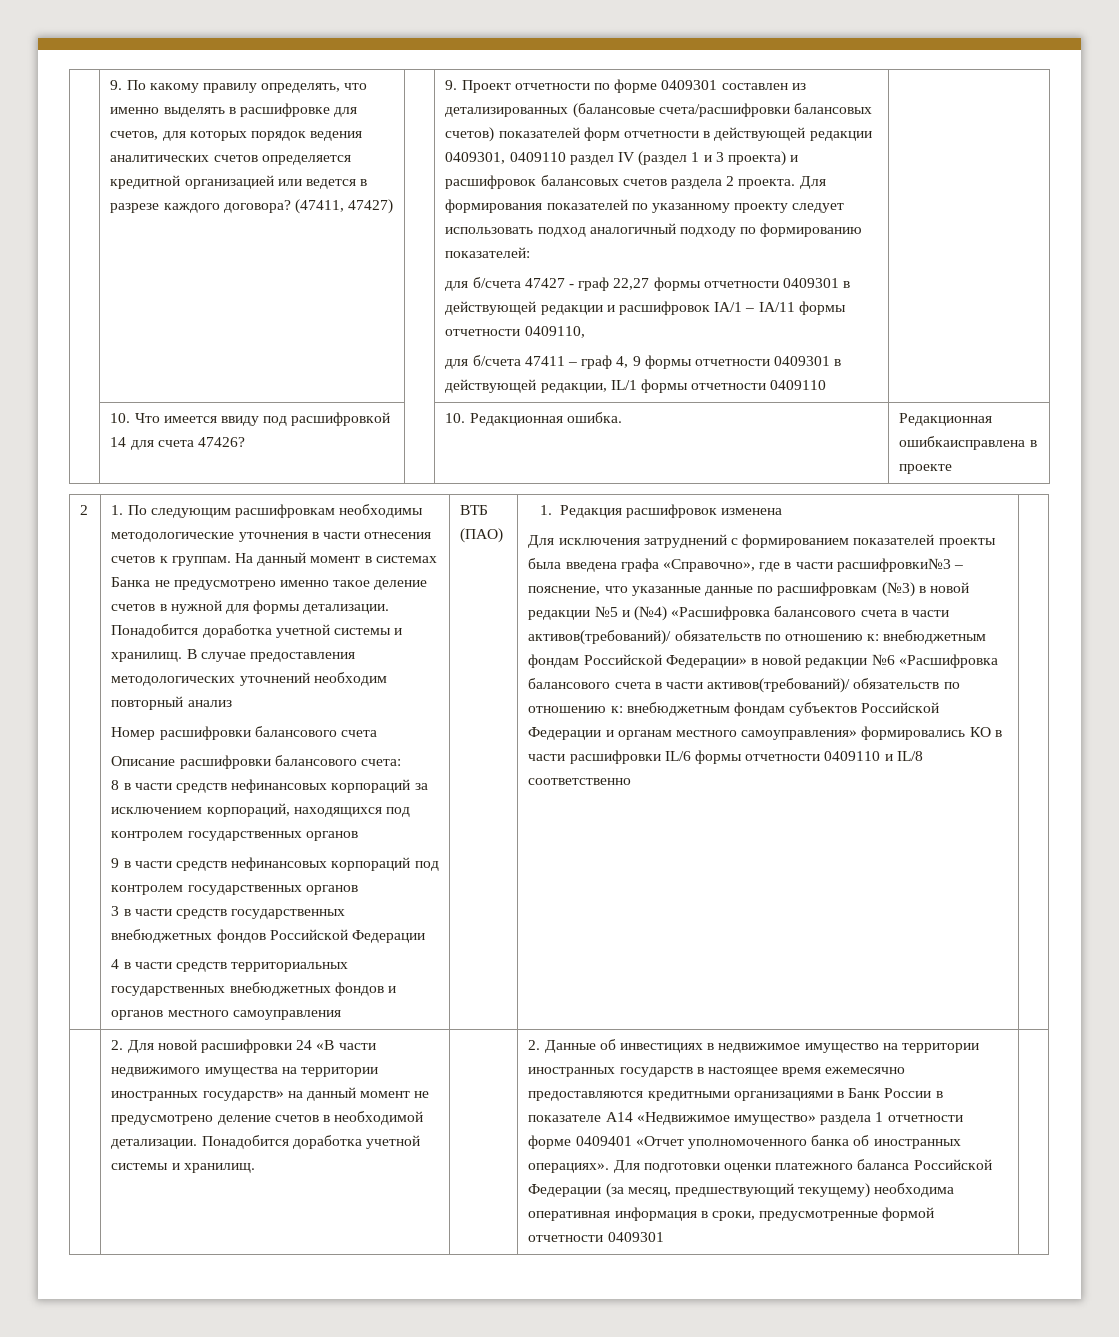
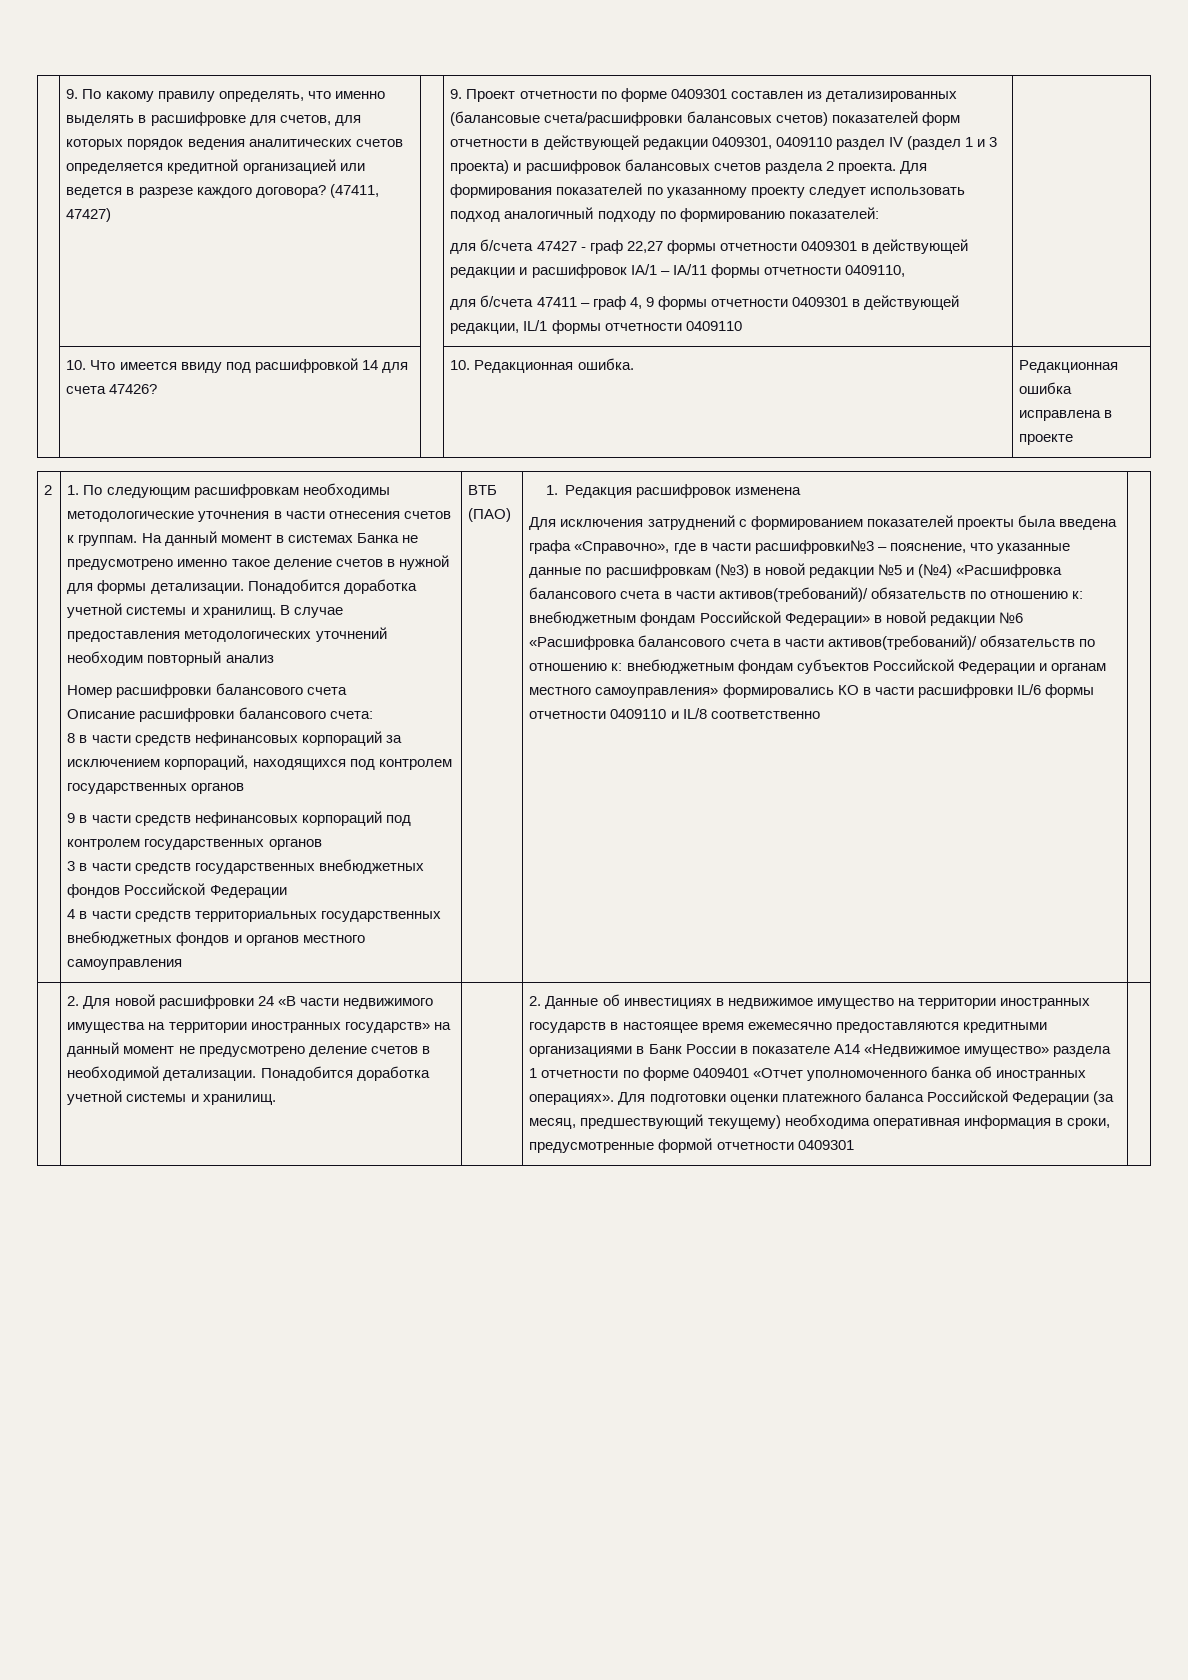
[899,436,1026,450] ошибкаисправлена -> [1019,382,1073,394] [1019,410,1102,421] ошибка исправлена
(963, 1118) none -> [622,1070,639,1078] по

